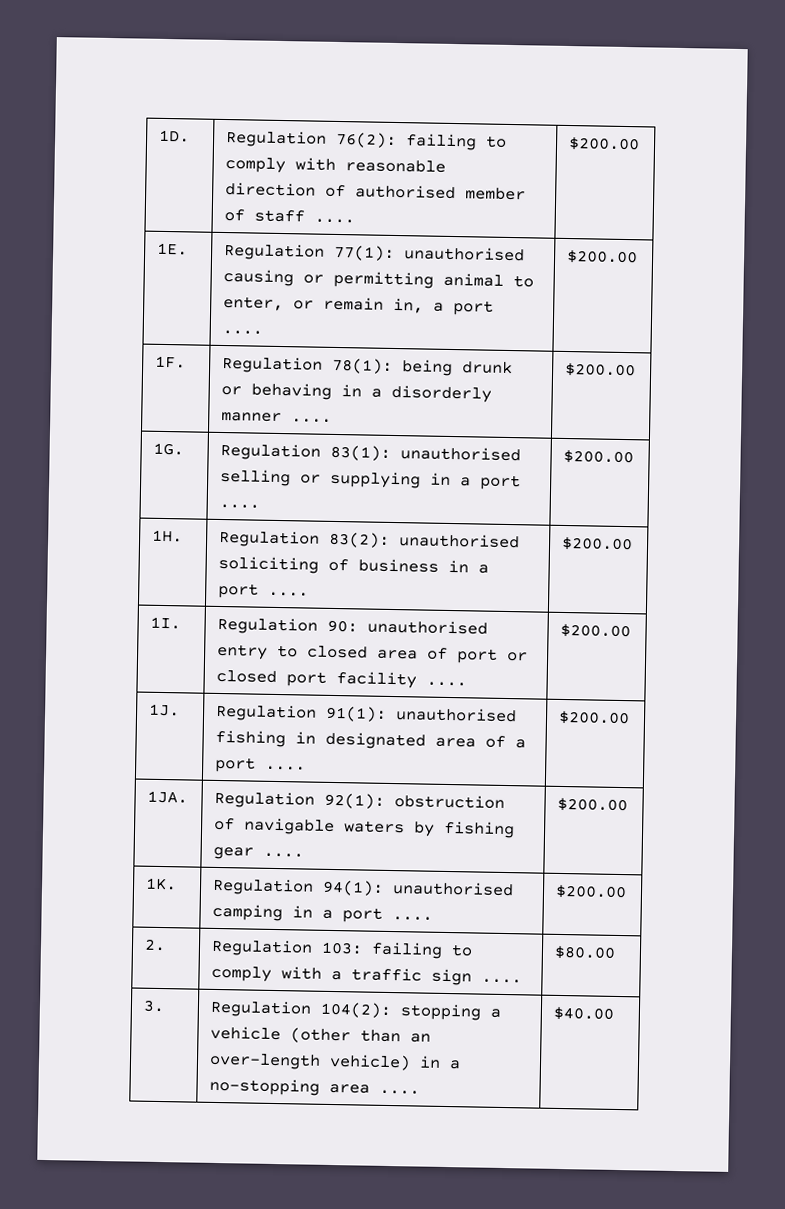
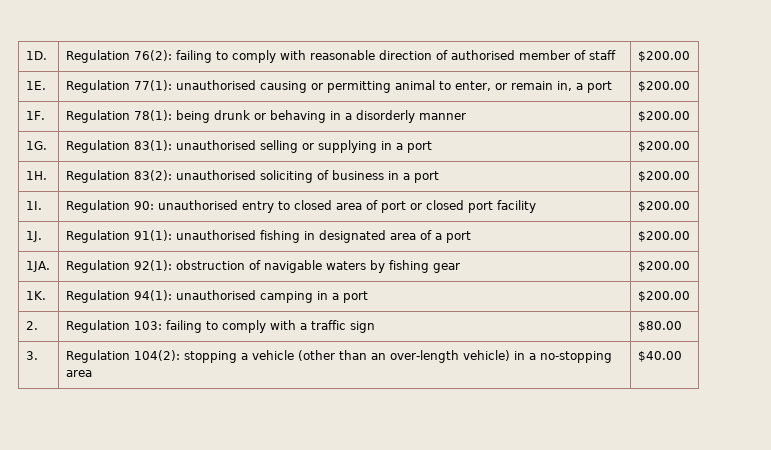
[314,218,356,224] .... -> (616, 55) none
[222,329,264,335] .... -> (612, 87) none
[291,418,333,423] .... -> (466, 116) none
[219,503,261,509] .... -> (432, 147) none
[268,591,310,597] .... -> (439, 177) none
[426,681,468,687] .... -> (536, 206) none
[265,765,307,771] .... -> (471, 237) none
[263,852,305,858] .... -> (460, 268) none
[392,916,434,921] .... -> (368, 297) none
[481,978,523,984] .... -> (375, 327) none
[379,1089,421,1095] .... -> (92, 373) none

